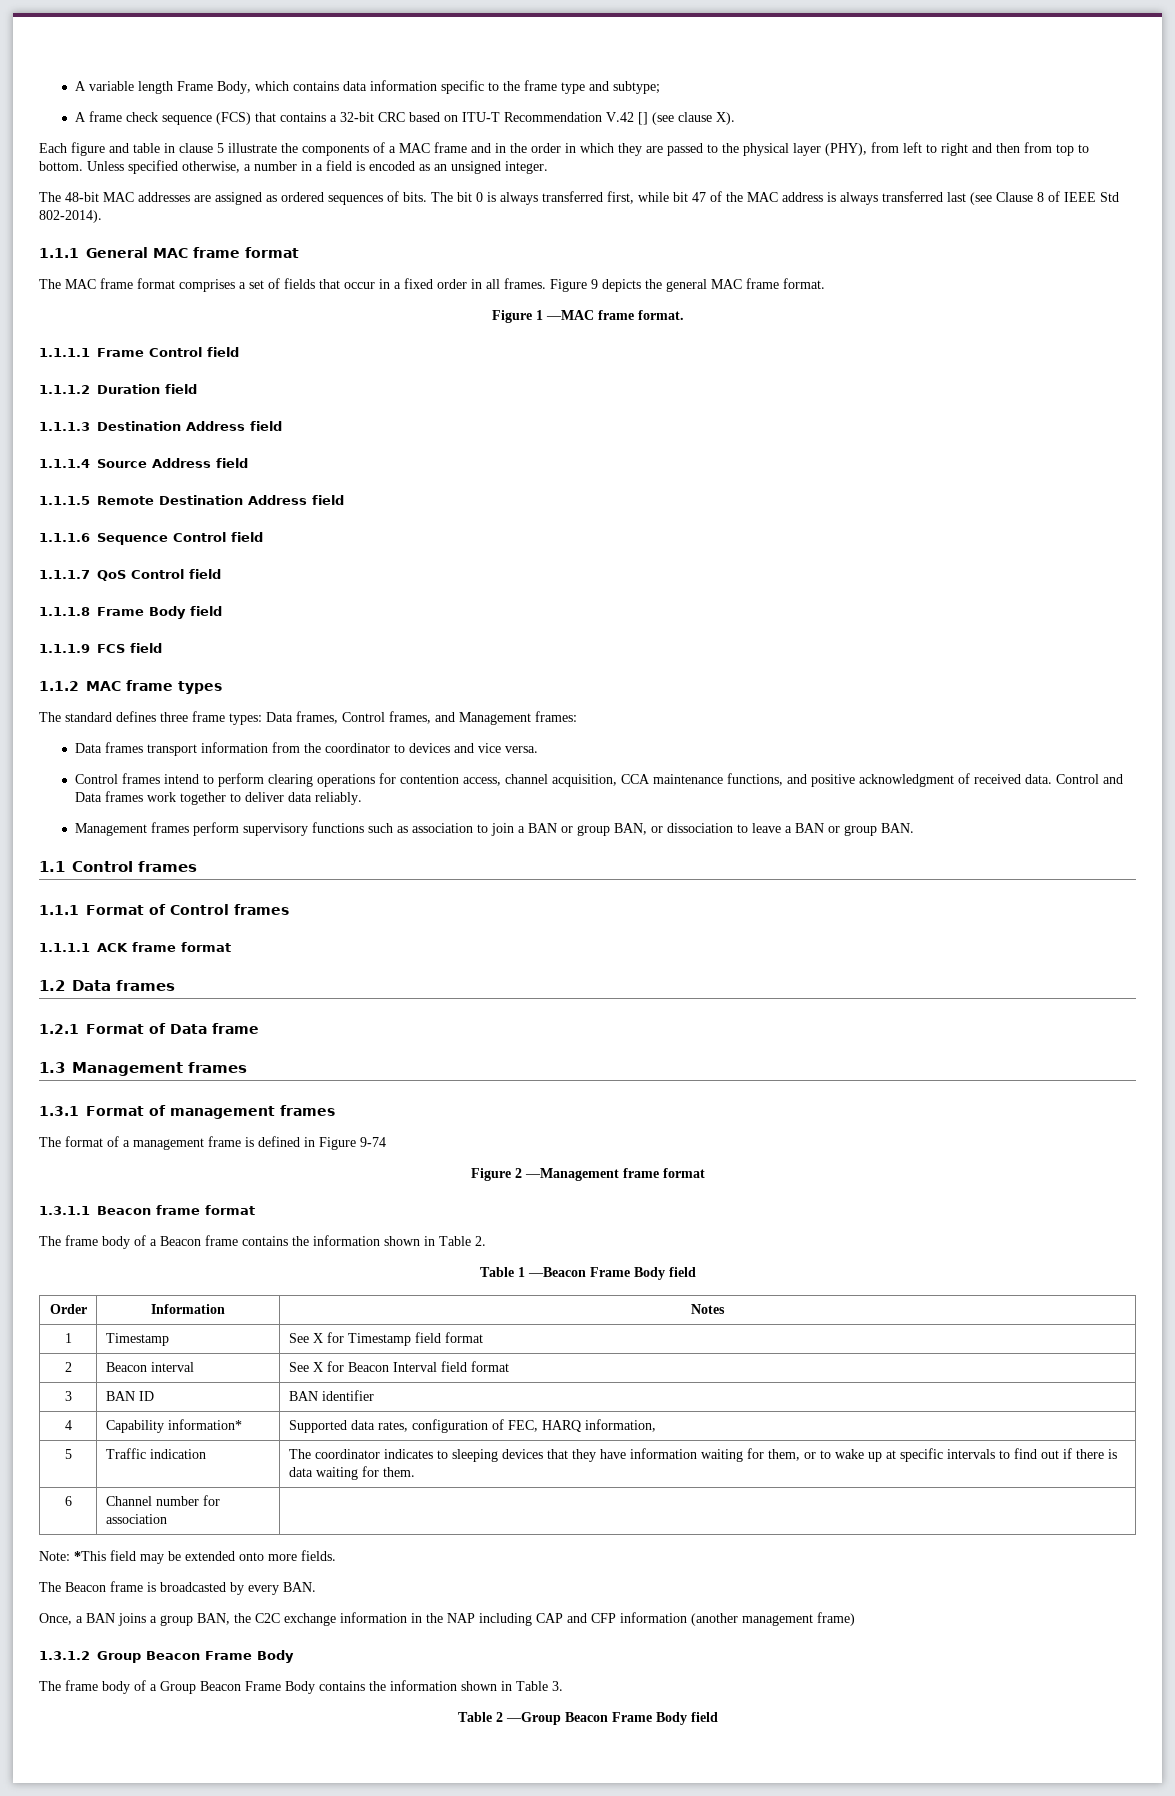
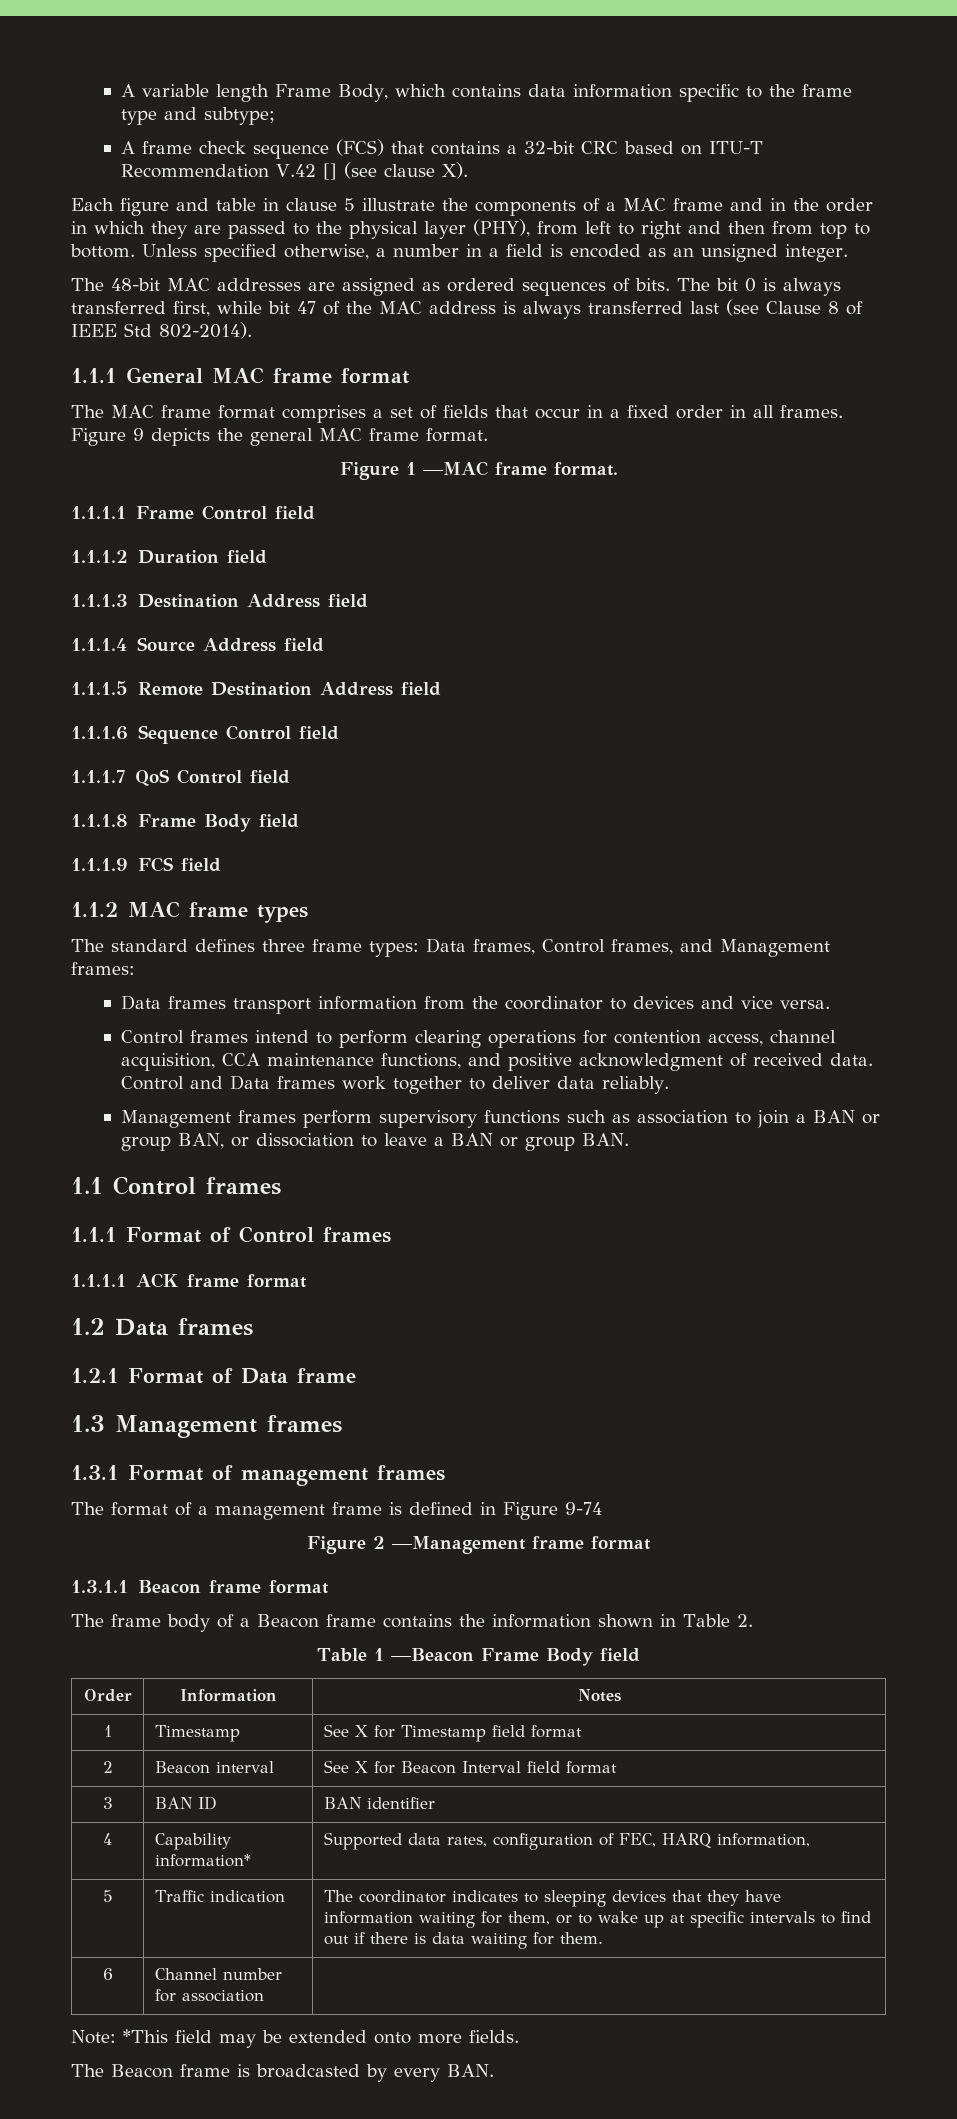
[39,1612,855,1626] [39,1650,294,1663] [39,1680,563,1694] [457,1712,718,1725] // Once, a BAN joins a group BAN, the C2C exchange information in the NAP including CAP and CFP information (another management frame) // 1.3.1.2 Group Beacon Frame Body // The frame body of a Group Beacon Frame Body contains the information shown in Table 3. // Table 2 —Group Beacon Frame Body field -> (494, 2070) none

